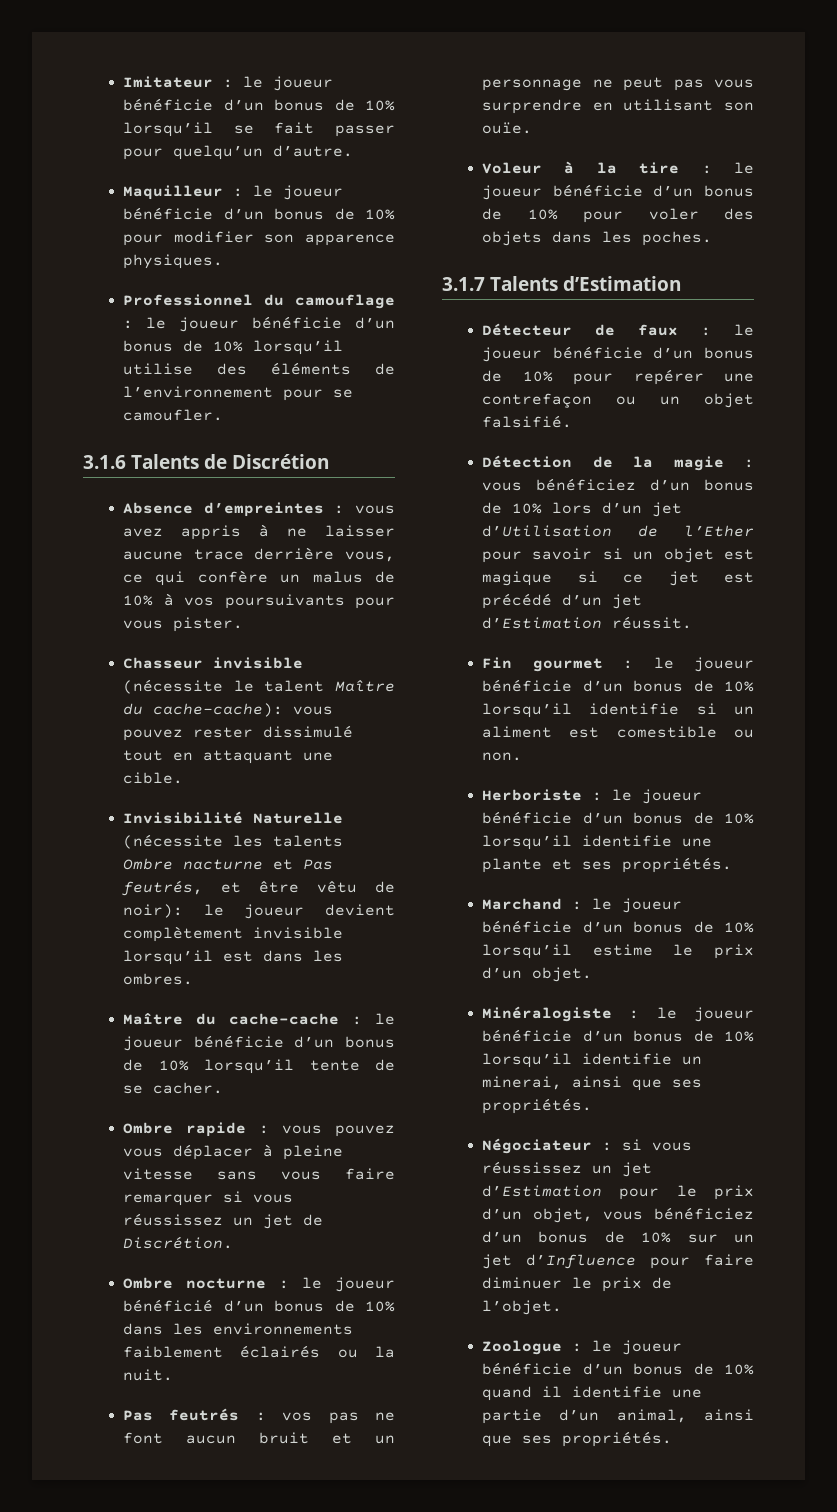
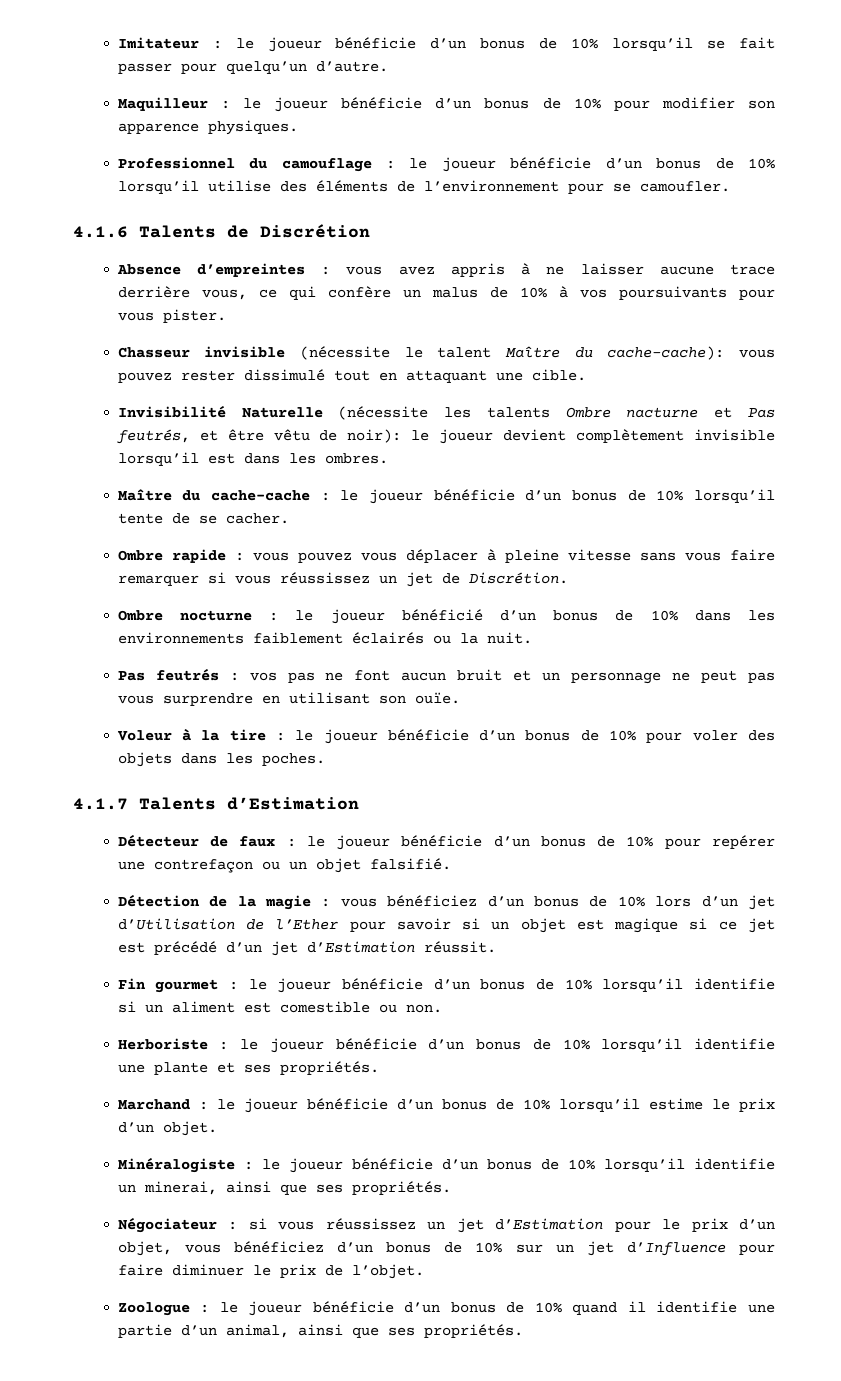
[83,455,126,469] 3.1.6 -> [73,226,128,238] 4.1.6
[442,277,485,291] 3.1.7 -> [73,798,128,810] 4.1.7

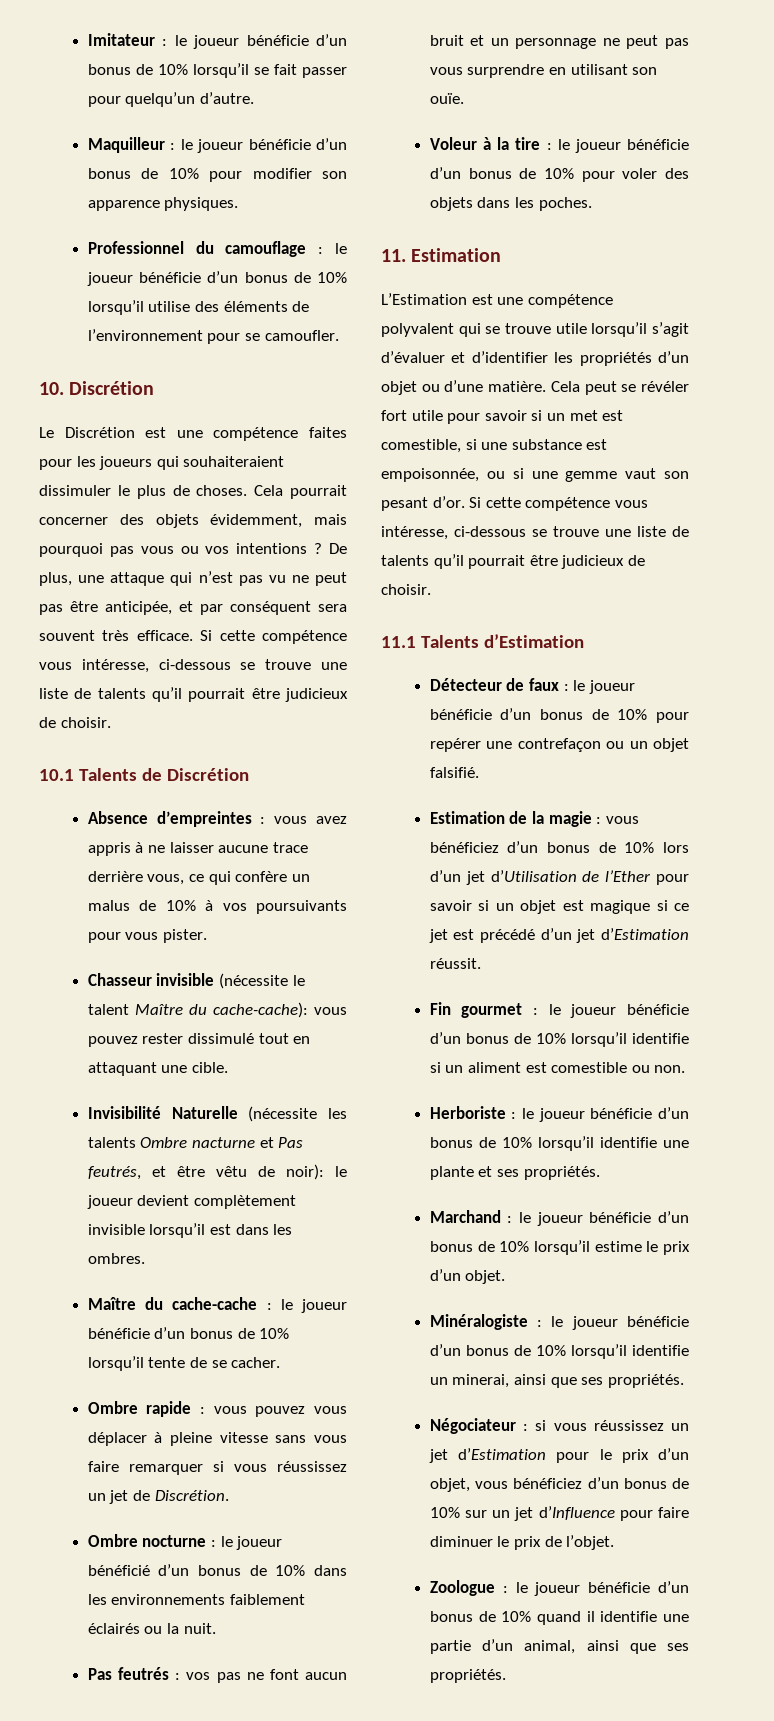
[73,226,128,238] 4.1.6 -> [39,381,155,395] [39,427,347,441] [39,456,285,470] [39,485,347,499] [39,514,347,528] [39,543,347,557] [39,571,347,586] [39,601,347,615] [39,630,347,644] [39,659,348,673] [39,687,348,702] [39,717,111,728] [39,769,74,781] 10. Discrétion // Le Discrétion est une compétence faites pour les joueurs qui souhaiteraient dissimuler le plus de choses. Cela pourrait concerner des objets évidemment, mais pourquoi pas vous ou vos intentions ? De plus, une attaque qui n’est pas vu ne peut pas être anticipée, et par conséquent sera souvent très efficace. Si cette compétence vous intéresse, ci-dessous se trouve une liste de talents qu’il pourrait être judicieux de choisir. // 10.1
[73,798,128,810] 4.1.7 -> [381,248,502,262] [381,293,613,308] [381,322,689,337] [381,351,689,366] [381,380,689,395] [381,410,624,424] [381,439,608,453] [381,468,689,482] [381,496,648,511] [381,526,689,540] [381,554,645,569] [381,584,431,595] [381,636,416,648] 11. Estimation // L’Estimation est une compétence polyvalent qui se trouve utile lorsqu’il s’agit d’évaluer et d’identifier les propriétés d’un objet ou d’une matière. Cela peut se révéler fort utile pour savoir si un met est comestible, si une substance est empoisonnée, ou si une gemme vaut son pesant d’or. Si cette compétence vous intéresse, ci-dessous se trouve une liste de talents qu’il pourrait être judicieux de choisir. // 11.1
[117,894,200,907] Détection -> [429,811,505,824] Estimation

